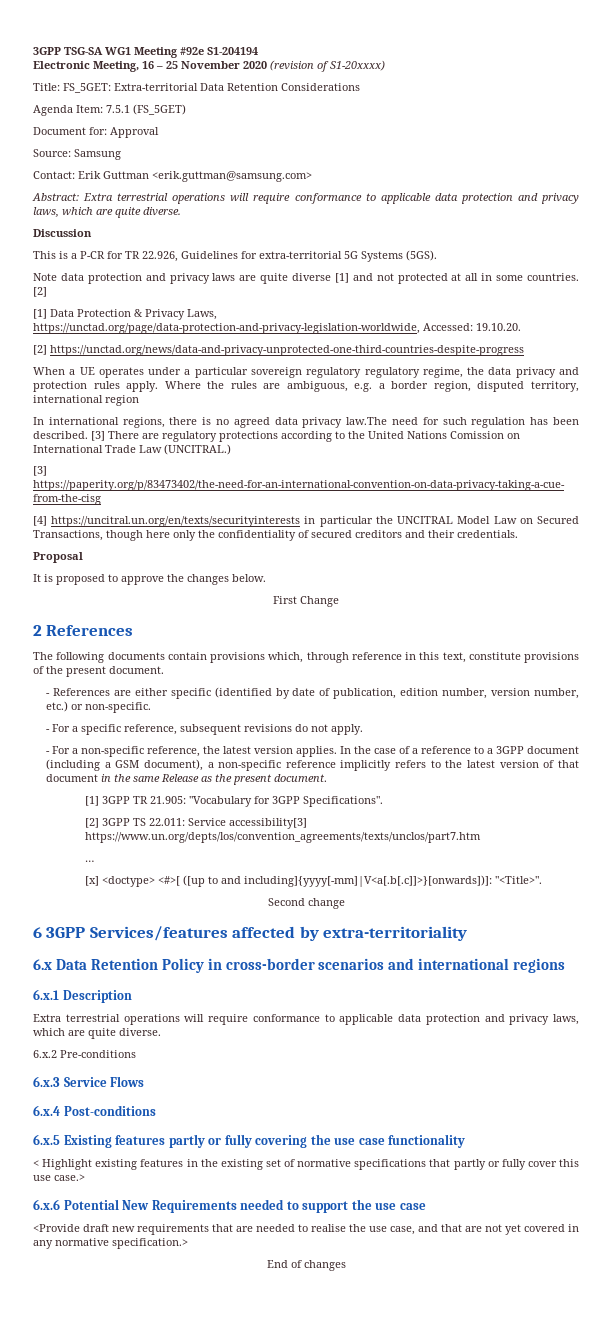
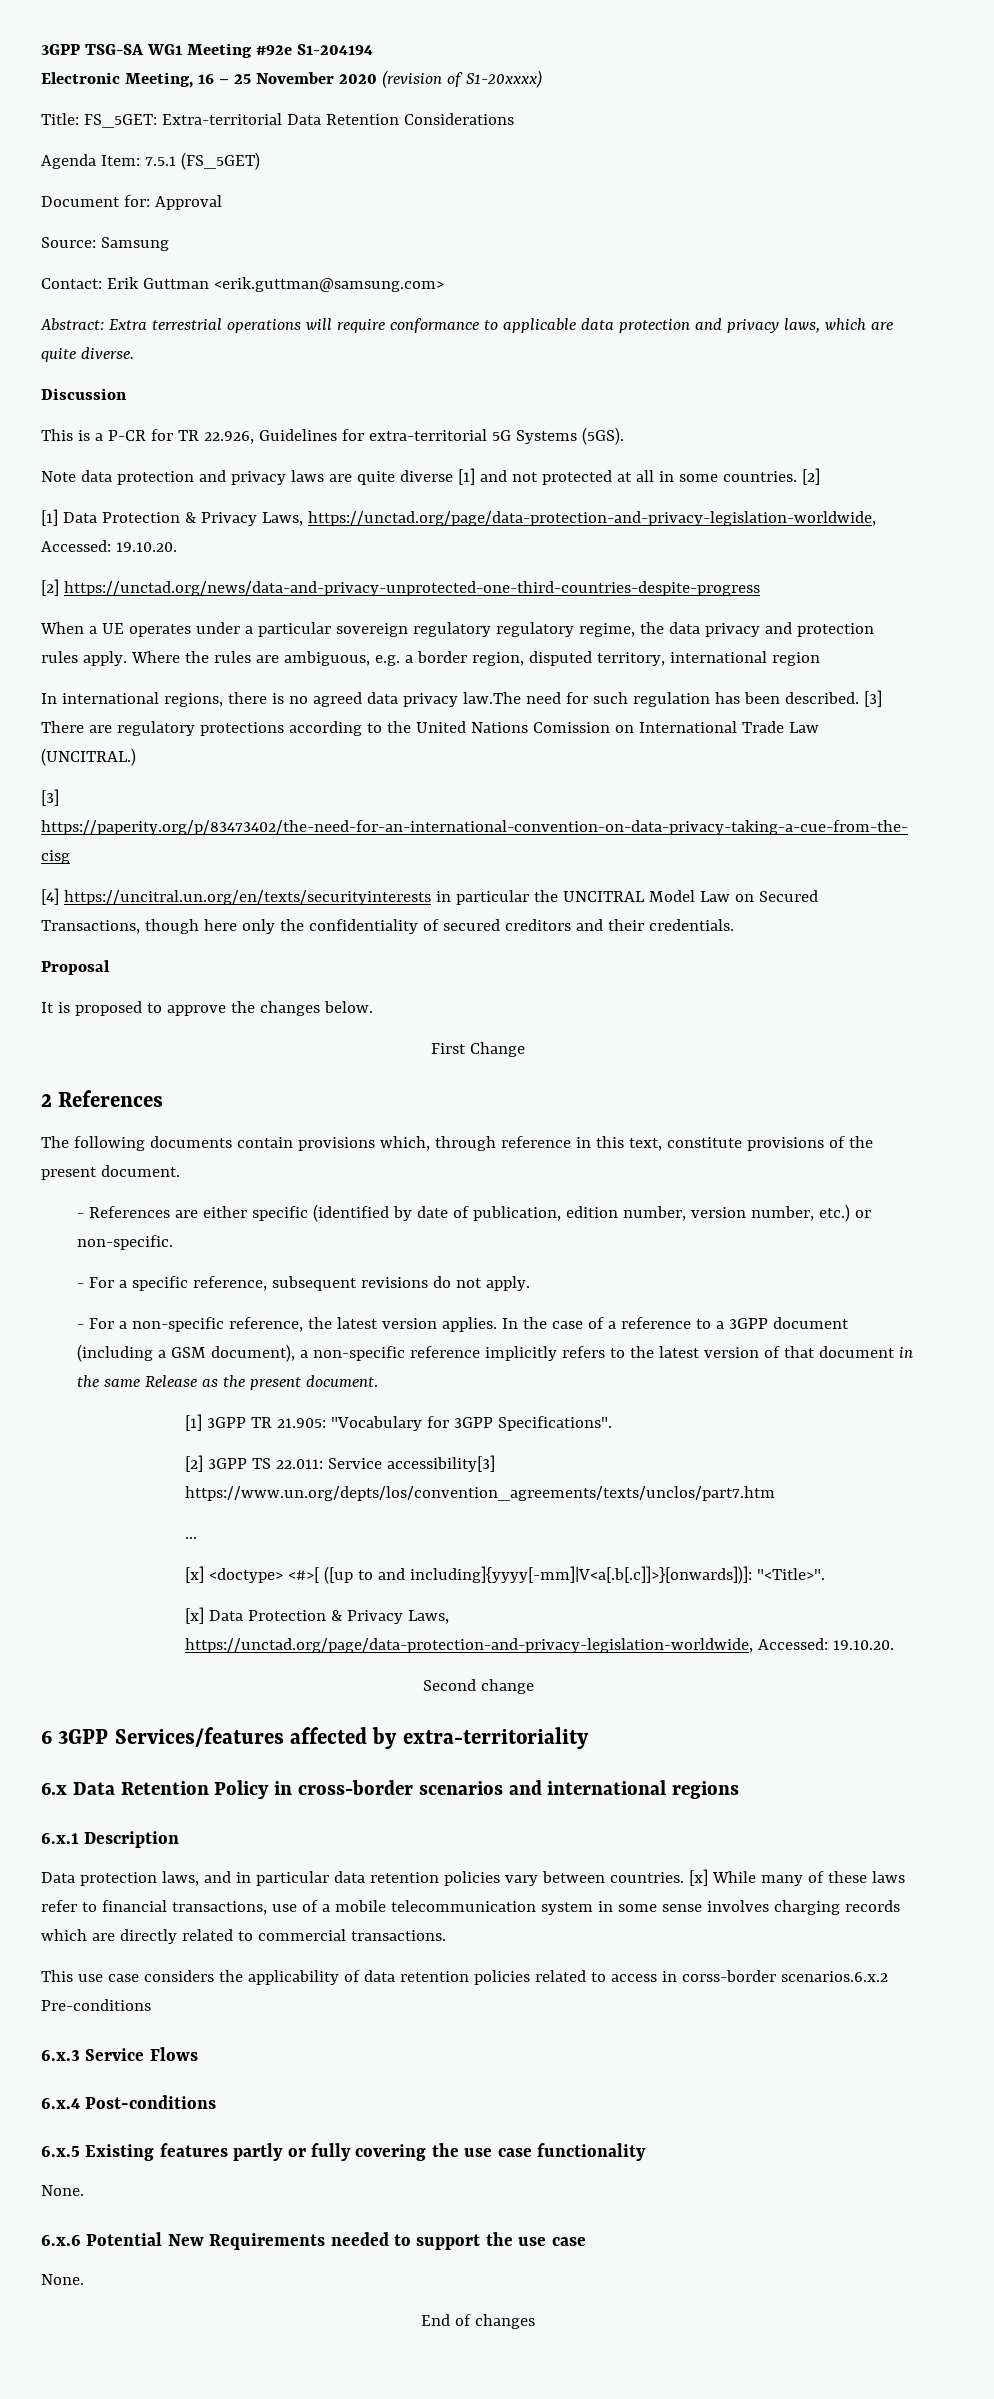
(542, 880) none -> [185,1607,450,1624] [185,1638,895,1653] // [x] Data Protection & Privacy Laws, https://unctad.org/page/data-protection-and-privacy-legislation-worldwide, Accessed: 19.10.20.
[33,1014,579,1025] [33,1028,161,1039] [33,1050,57,1058] Extra terrestrial operations will require conformance to applicable data protection and privacy laws, which are quite diverse. // 6.x.2 -> [41,1869,905,1886] [41,1900,900,1915] [41,1929,446,1944] [41,1970,888,1985] Data protection laws, and in particular data retention policies vary between countries. [x] While many of these laws refer to financial transactions, use of a mobile telecommunication system in some sense involves charging records which are directly related to commercial transactions. // This use case considers the applicability of data retention policies related to access in corss-border scenarios.6.x.2
[33,1159,579,1170] [33,1174,85,1181] < Highlight existing features in the existing set of normative specifications that partly or fully cover this use case.> -> [41,2185,84,2196] None.
[33,1224,579,1235] [33,1238,188,1249] <Provide draft new requirements that are needed to realise the use case, and that are not yet covered in any normative specification.> -> [41,2274,84,2285] None.

